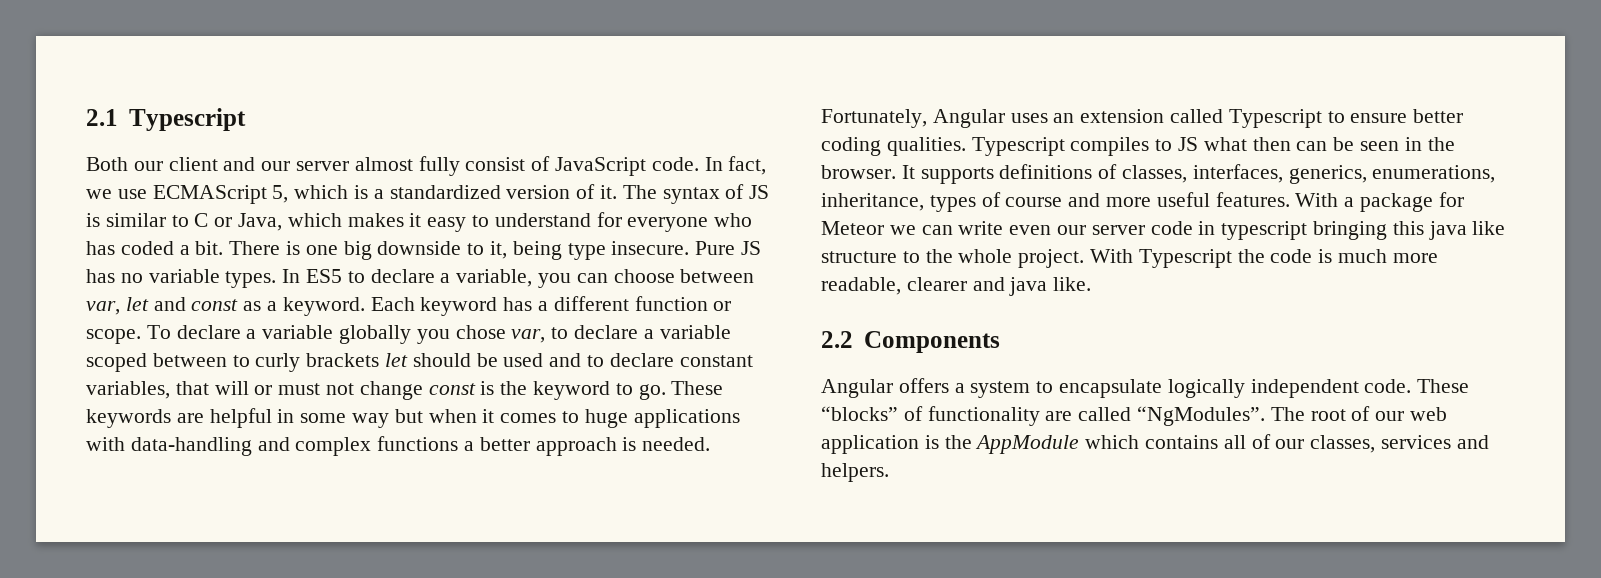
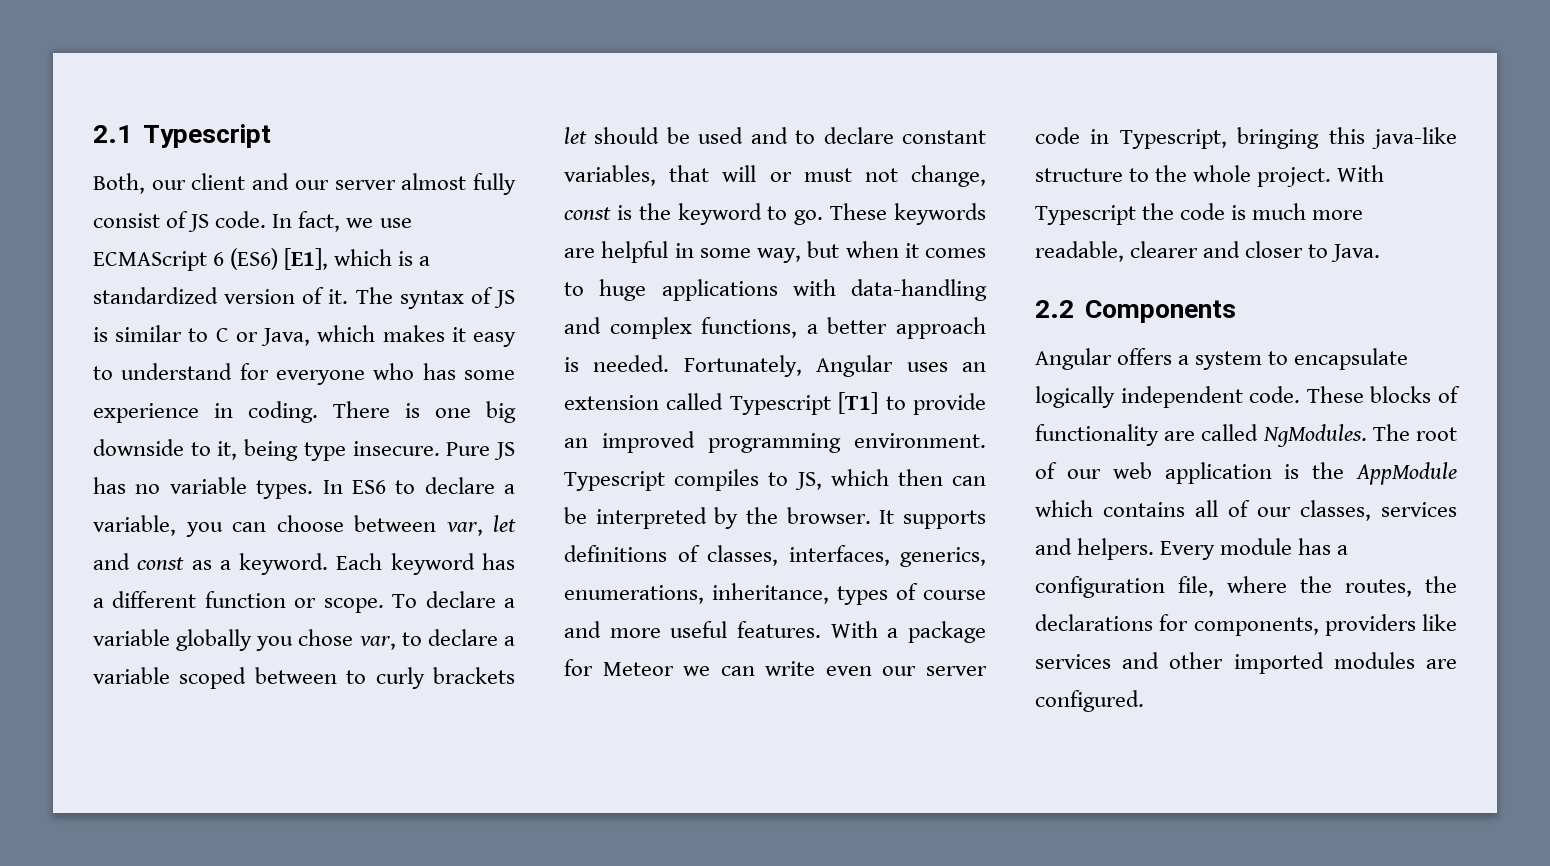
[86,157,128,171] Both -> [93,173,145,194] Both,
[555,157,647,176] JavaScript -> [188,214,210,232] JS
[272,185,289,203] 5, -> [213,248,329,270] 6 (ES6) [E1],
[120,241,224,255] coded a bit. -> [463,370,515,380] [93,401,318,423] some experience in coding.
[306,269,343,283] ES5 -> [351,480,386,494] ES6
[359,381,423,400] change -> [911,165,986,187] change,
[352,413,390,428] way -> [757,248,801,263] way,
[377,436,459,451] functions -> [701,317,798,338] functions,
[1327,109,1464,123] [821,137,966,156] to ensure better coding qualities. -> [838,392,986,415] [564,431,986,453] [T1] to provide an improved programming environment.
[1178,137,1247,151] JS what -> [794,469,889,490] JS, which
[1360,137,1422,151] seen in -> [595,507,739,529] interpreted by
[1221,221,1308,240] typescript -> [1119,129,1227,149] Typescript,
[1428,221,1506,240] java like -> [1372,127,1457,149] java-like
[1009,277,1092,296] java like. -> [1245,241,1381,262] closer to Java.
[821,406,898,421] “blocks” -> [1370,386,1432,403] blocks
[1137,406,1266,426] “NgModules”. -> [1262,424,1367,447] NgModules.
(889, 472) none -> [1160,538,1349,560] [1035,576,1457,598] [1035,614,1457,636] [1035,652,1457,674] [1035,690,1144,712] Every module has a configuration file, where the routes, the declarations for components, providers like services and other imported modules are configured.

